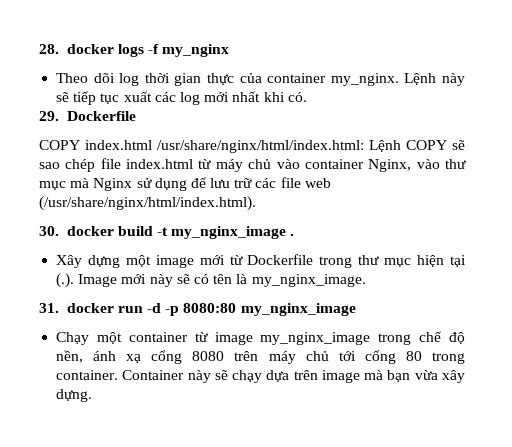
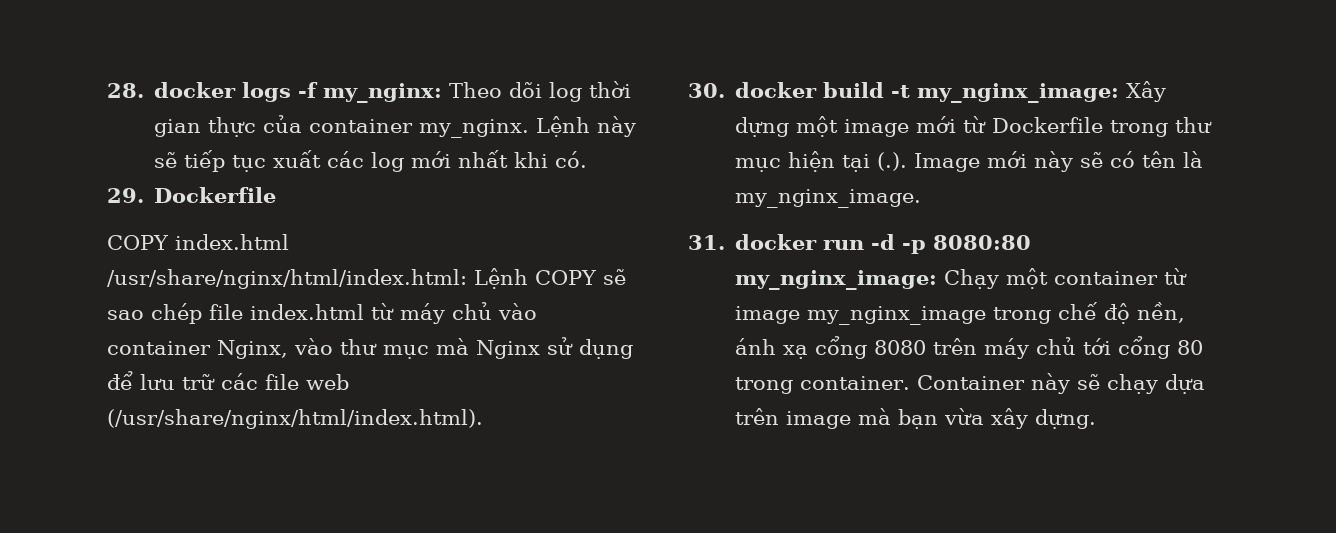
[162,44,230,57] my_nginx // -> [323,83,443,103] my_nginx:
[171,226,295,239] my_nginx_image . // -> [917,83,1120,103] my_nginx_image:
[240,303,356,316] my_nginx_image // -> [735,270,938,290] my_nginx_image:

